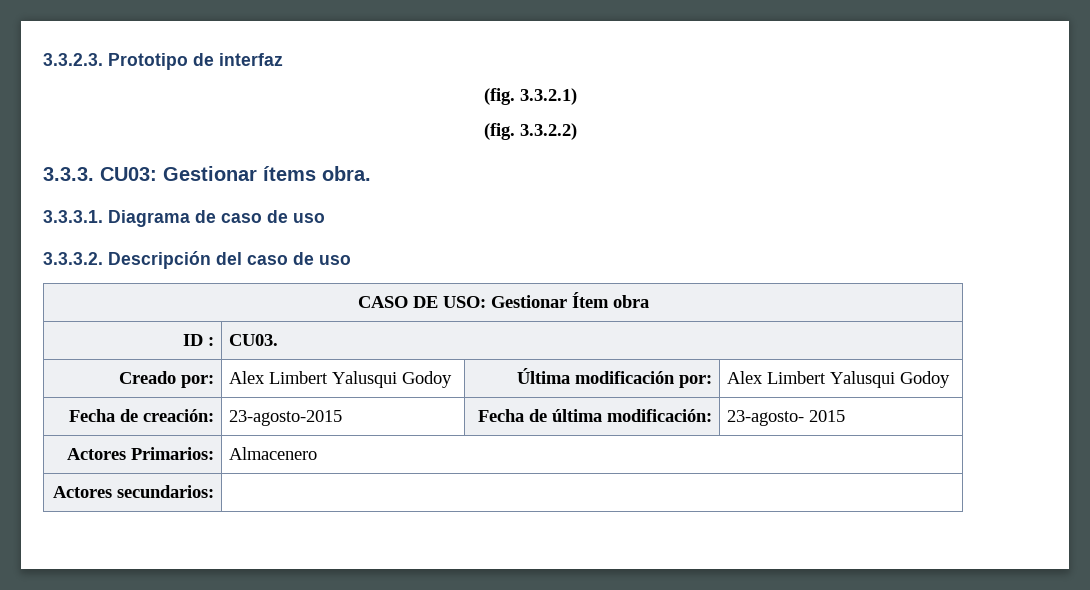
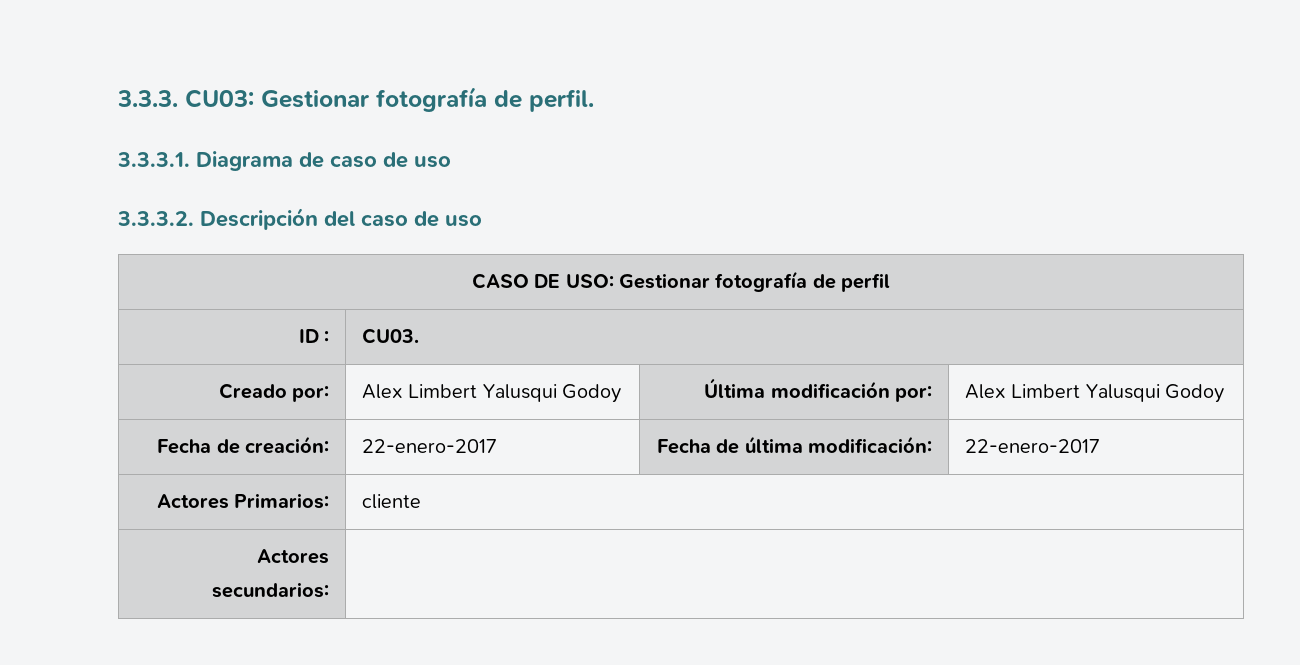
[43,53,283,70] [483,88,577,105] [483,123,577,140] [43,166,371,181] 3.3.2.3. Prototipo de interfaz // (fig. 3.3.2.1) // (fig. 3.3.2.2) // 3.3.3. CU03: Gestionar ítems obra. -> [117,87,594,112] 3.3.3. CU03: Gestionar fotografía de perfil.
[571,292,649,308] Ítem obra -> [715,271,891,292] fotografía de perfil
[228,410,342,426] 23-agosto-2015 -> [361,439,497,453] 22-enero-2017
[726,410,845,426] 23-agosto- 2015 -> [964,439,1100,453] 22-enero-2017
[228,447,317,460] Almacenero -> [361,494,421,509] cliente

